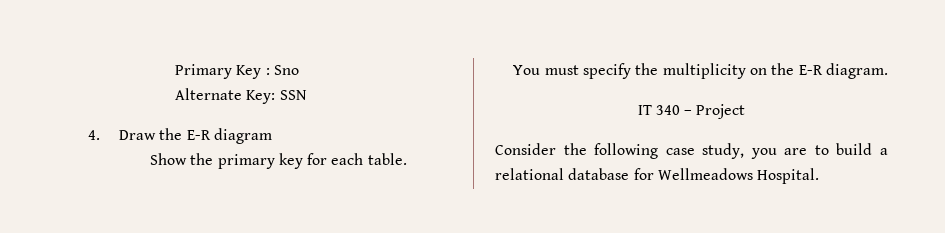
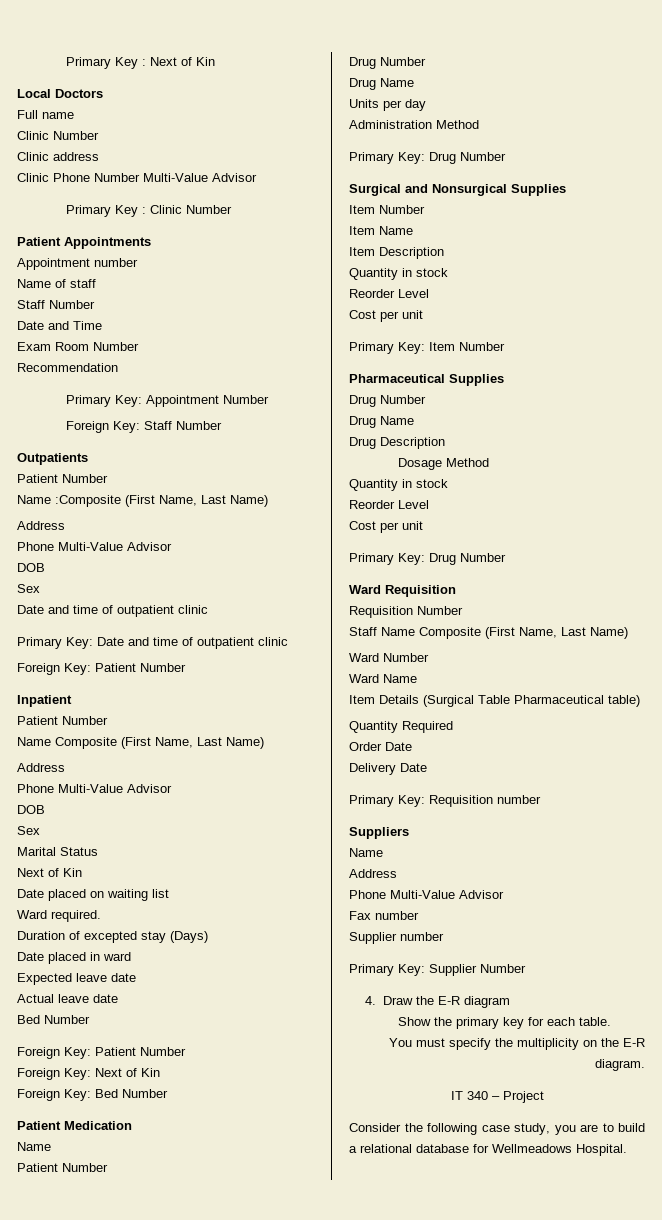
[174,64,299,79] [174,88,307,104] Primary Key : Sno // Alternate Key: SSN -> [66,57,216,69] [17,89,103,98] [17,110,74,119] [17,131,99,140] [17,152,99,161] [17,173,257,182] [66,205,233,217] [17,237,151,249] [17,258,138,270] [17,279,96,288] [17,300,95,309] [17,321,102,330] [17,342,139,351] [17,363,118,372] [66,395,270,407] [66,421,223,433] [17,453,88,465] [17,474,108,483] [17,495,268,507] [17,521,65,530] [17,542,172,551] [17,563,45,572] [17,584,40,593] [17,605,208,617] [17,637,288,649] [17,663,186,675] [17,695,72,707] [17,716,108,725] [17,737,264,749] [17,763,65,772] [17,784,172,793] [17,805,45,814] [17,826,40,835] [17,847,98,856] [17,868,82,877] [17,889,169,901] [17,910,101,922] [17,931,208,943] [17,952,131,964] [17,973,136,985] [17,994,118,1003] [17,1015,90,1024] [17,1047,186,1059] [17,1068,160,1080] [17,1089,168,1101] [17,1121,132,1130] [17,1142,51,1151] [17,1163,108,1172] [349,57,426,69] [349,78,414,90] [349,99,426,111] [349,120,479,129] [349,152,506,164] [349,184,566,196] [349,205,425,214] [349,226,413,235] [349,247,444,259] [349,268,448,280] [349,289,429,298] [349,310,423,322] [349,342,505,354] [349,374,504,386] [349,395,426,407] [349,416,414,428] [349,437,445,449] [398,458,490,470] [349,479,448,491] [349,500,429,509] [349,521,423,533] [349,553,506,565] [349,585,456,597] [349,606,463,618] [349,627,628,639] [349,653,429,662] [349,674,417,683] [349,695,640,707] [349,721,453,733] [349,742,412,751] [349,763,427,775] [349,795,541,807] [349,827,409,839] [349,848,383,857] [349,869,397,878] [349,890,504,899] [349,911,419,920] [349,932,444,944] [349,964,526,976] Primary Key : Next of Kin // Local Doctors // Full name // Clinic Number // Clinic address // Clinic Phone Number Multi-Value Advisor // Primary Key : Clinic Number // Patient Appointments // Appointment number // Name of staff // Staff Number // Date and Time // Exam Room Number // Recommendation // Primary Key: Appointment Number // Foreign Key: Staff Number // Outpatients // Patient Number // Name :Composite (First Name, Last Name) // Address // Phone Multi-Value Advisor // DOB // Sex // Date and time of outpatient clinic // Primary Key: Date and time of outpatient clinic // Foreign Key: Patient Number // Inpatient // Patient Number // Name Composite (First Name, Last Name) // Address // Phone Multi-Value Advisor // DOB // Sex // Marital Status // Next of Kin // Date placed on waiting list // Ward required. // Duration of excepted stay (Days) // Date placed in ward // Expected leave date // Actual leave date // Bed Number // Foreign Key: Patient Number // Foreign Key: Next of Kin // Foreign Key: Bed Number // Patient Medication // Name // Patient Number // Drug Number // Drug Name // Units per day // Administration Method // Primary Key: Drug Number // Surgical and Nonsurgical Supplies // Item Number // Item Name // Item Description // Quantity in stock // Reorder Level // Cost per unit // Primary Key: Item Number // Pharmaceutical Supplies // Drug Number // Drug Name // Drug Description // Dosage Method // Quantity in stock // Reorder Level // Cost per unit // Primary Key: Drug Number // Ward Requisition // Requisition Number // Staff Name Composite (First Name, Last Name) // Ward Number // Ward Name // Item Details (Surgical Table Pharmaceutical table) // Quantity Required // Order Date // Delivery Date // Primary Key: Requisition number // Suppliers // Name // Address // Phone Multi-Value Advisor // Fax number // Supplier number // Primary Key: Supplier Number

